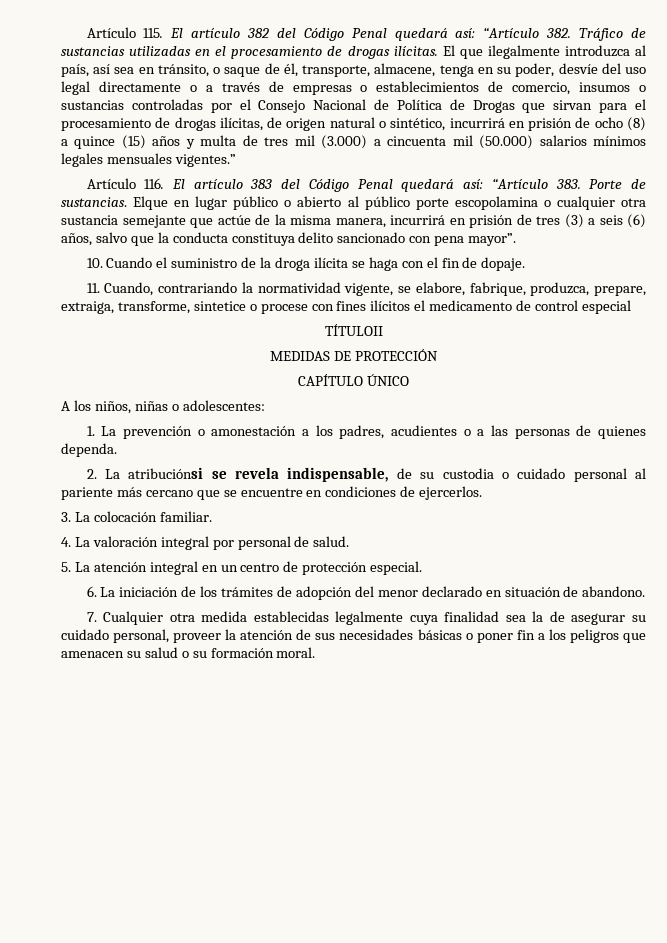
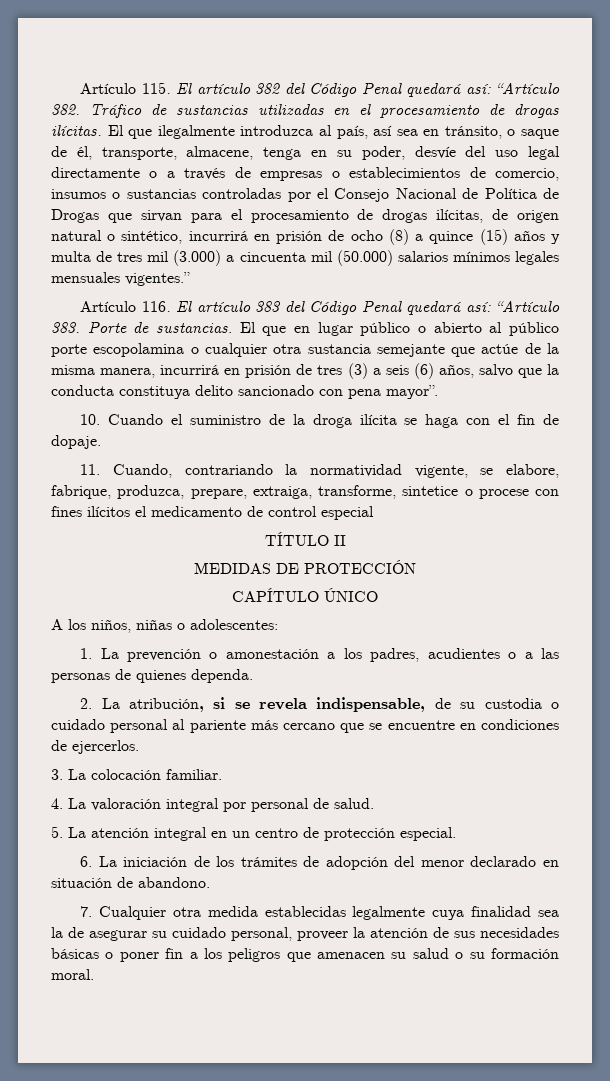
[133,196,169,210] Elque -> [239,322,287,336] El que
[324,324,383,336] TÍTULOII -> [264,532,346,546] TÍTULO II
[128,467,204,479] atribuciónsi -> [128,697,226,712] atribución, si

